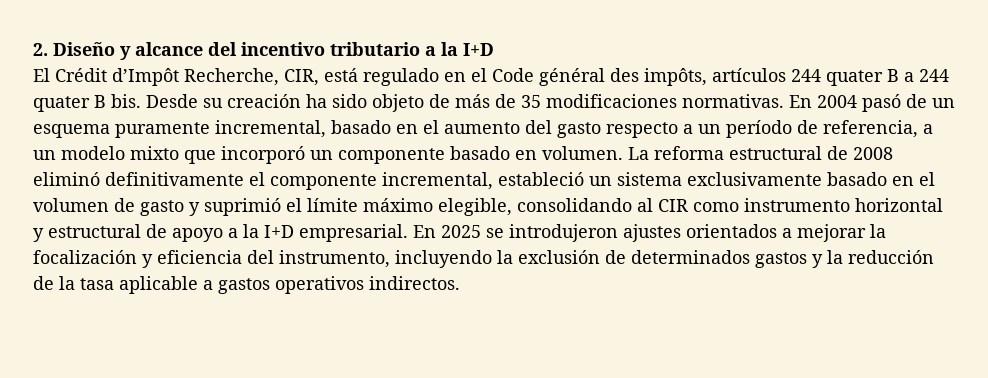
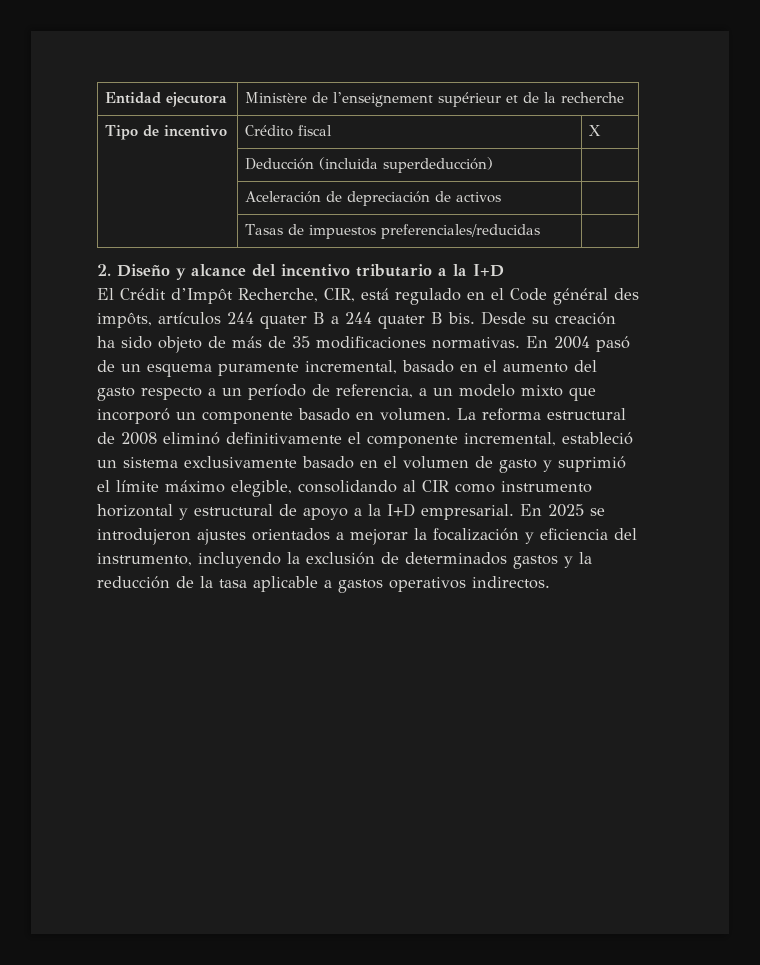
(33, 49) none -> [104,92,227,107] [244,92,624,107] [104,125,227,140] [244,125,332,137] [588,125,601,136] [244,157,493,173] [244,191,501,206] [244,224,540,239] Entidad ejecutora | Ministère de l’enseignement supérieur et de la recherche // Tipo de incentivo | Crédito fiscal | X // | Deducción (incluida superdeducción) | // | Aceleración de depreciación de activos | // | Tasas de impuestos preferenciales/reducidas | //

